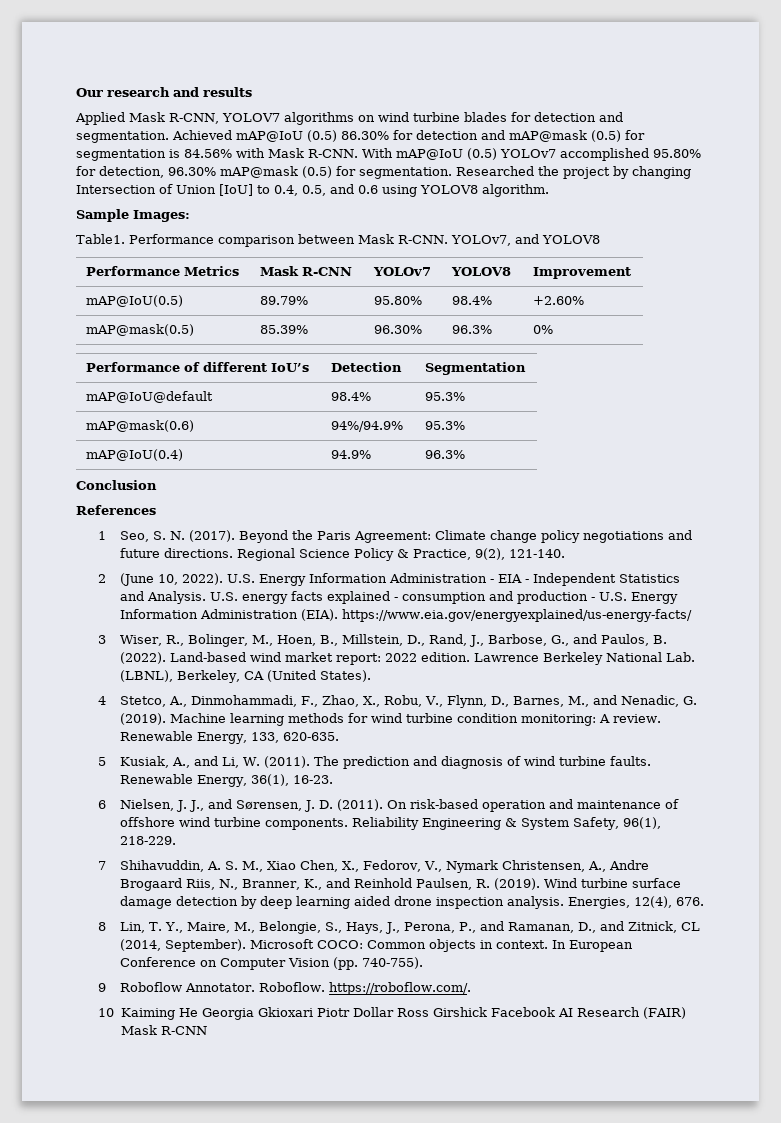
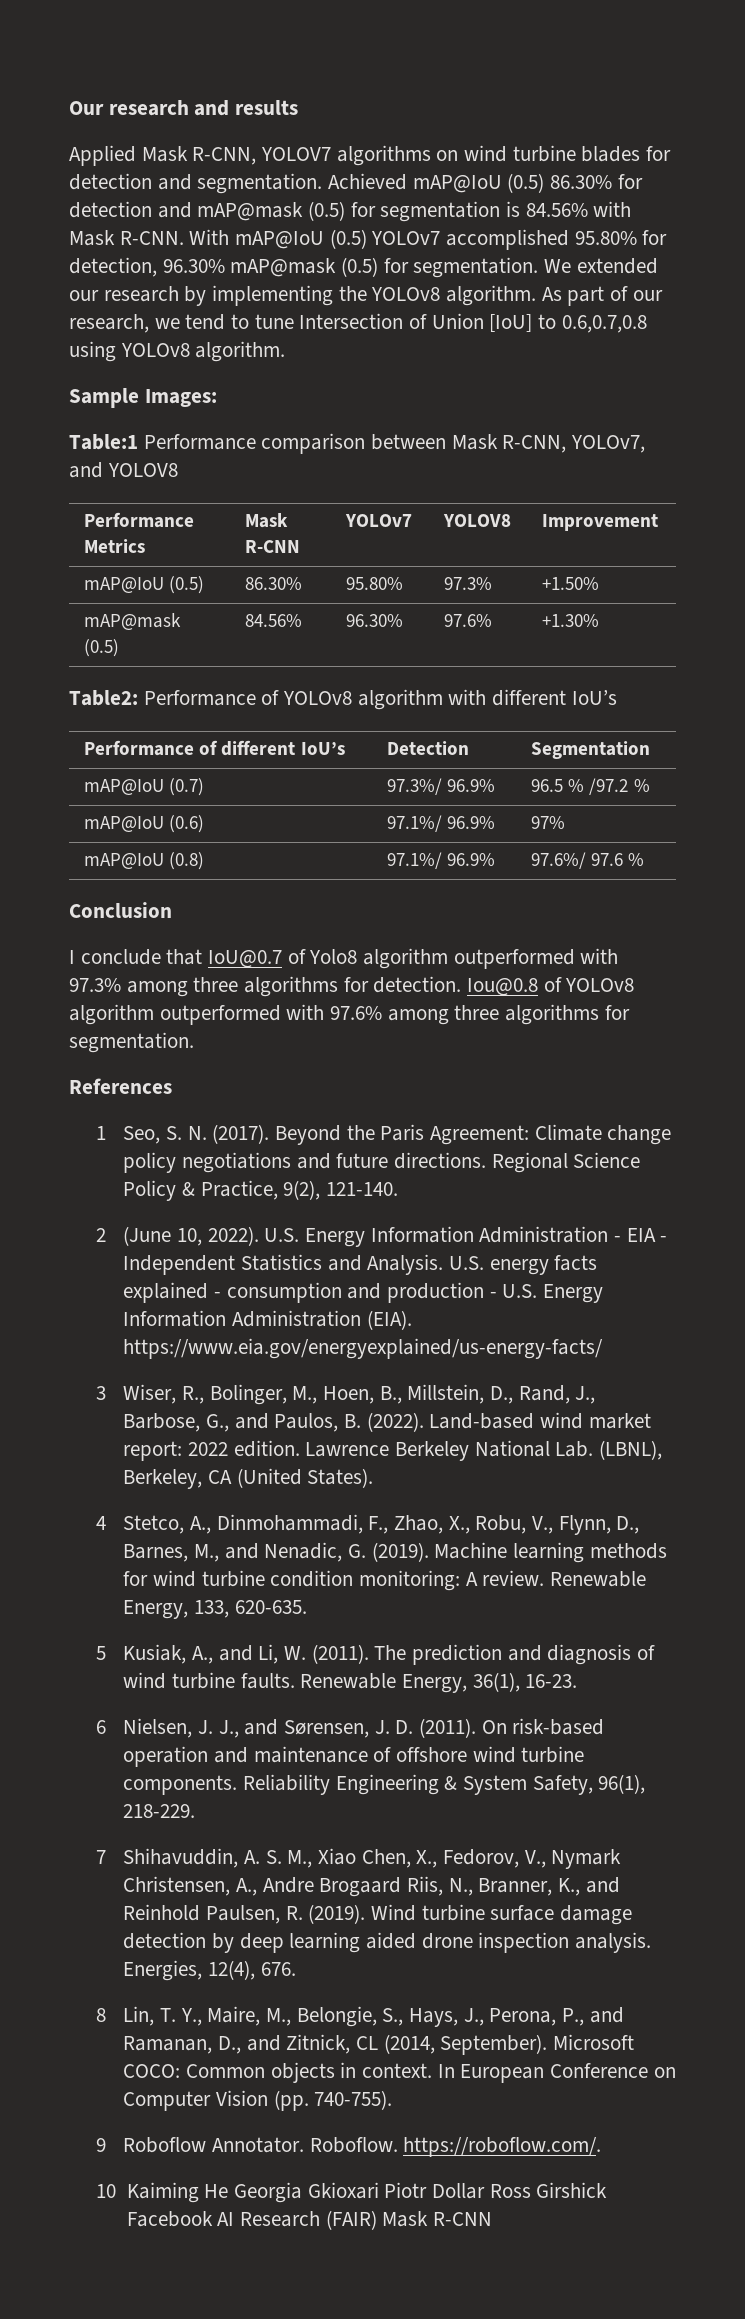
[456,166,691,179] Researched the project by changing -> [544,258,658,274] [69,285,663,306] [69,314,294,333] We extended our research by implementing the YOLOv8 algorithm. As part of our research, we tend to tune
[274,184,478,197] 0.4, 0.5, and 0.6 using YOLOV8 -> [561,315,647,333] [69,341,190,362] 0.6,0.7,0.8 using YOLOv8
[76,234,125,244] Table1. -> [69,434,138,450] Table:1
[397,235,448,244] R-CNN. -> [502,435,567,453] R-CNN,
[86,295,184,307] [260,296,309,305] [374,296,423,305] [452,296,493,305] [533,296,585,305] [86,324,195,336] [260,325,309,334] [374,325,423,334] [452,325,493,334] [533,325,554,334] mAP@IoU(0.5) | 89.79% | 95.80% | 98.4% | +2.60% // mAP@mask(0.5) | 85.39% | 96.30% | 96.3% | 0% -> [84,576,205,594] [245,577,303,590] [346,577,404,590] [444,577,493,590] [542,577,600,590] [84,613,182,630] [84,639,120,657] [245,614,303,627] [346,614,404,627] [444,614,493,627] [542,614,600,627] [69,689,617,710] mAP@IoU (0.5) | 86.30% | 95.80% | 97.3% | +1.50% // mAP@mask (0.5) | 84.56% | 96.30% | 97.6% | +1.30% // Table2: Performance of YOLOv8 algorithm with different IoU’s
[86,391,214,403] [331,392,372,401] [425,392,466,401] [86,420,195,432] [331,421,404,432] [425,421,466,430] [86,449,184,461] [331,450,372,459] [425,450,466,459] [76,480,157,490] mAP@IoU@default | 98.4% | 95.3% // mAP@mask(0.6) | 94%/94.9% | 95.3% // mAP@IoU(0.4) | 94.9% | 96.3% // Conclusion -> [84,778,205,796] [387,778,496,795] [531,778,650,795] [84,815,205,833] [387,815,496,832] [531,816,566,829] [84,852,205,870] [387,852,496,869] [531,852,645,869] [69,902,172,918] [69,948,619,969] [69,976,635,997] [69,1004,630,1025] [69,1032,194,1053] mAP@IoU (0.7) | 97.3%/ 96.9% | 96.5 % /97.2 % // mAP@IoU (0.6) | 97.1%/ 96.9% | 97% // mAP@IoU (0.8) | 97.1%/ 96.9% | 97.6%/ 97.6 % // Conclusion // I conclude that IoU@0.7 of Yolo8 algorithm outperformed with 97.3% among three algorithms for detection. Iou@0.8 of YOLOv8 algorithm outperformed with 97.6% among three algorithms for segmentation.

